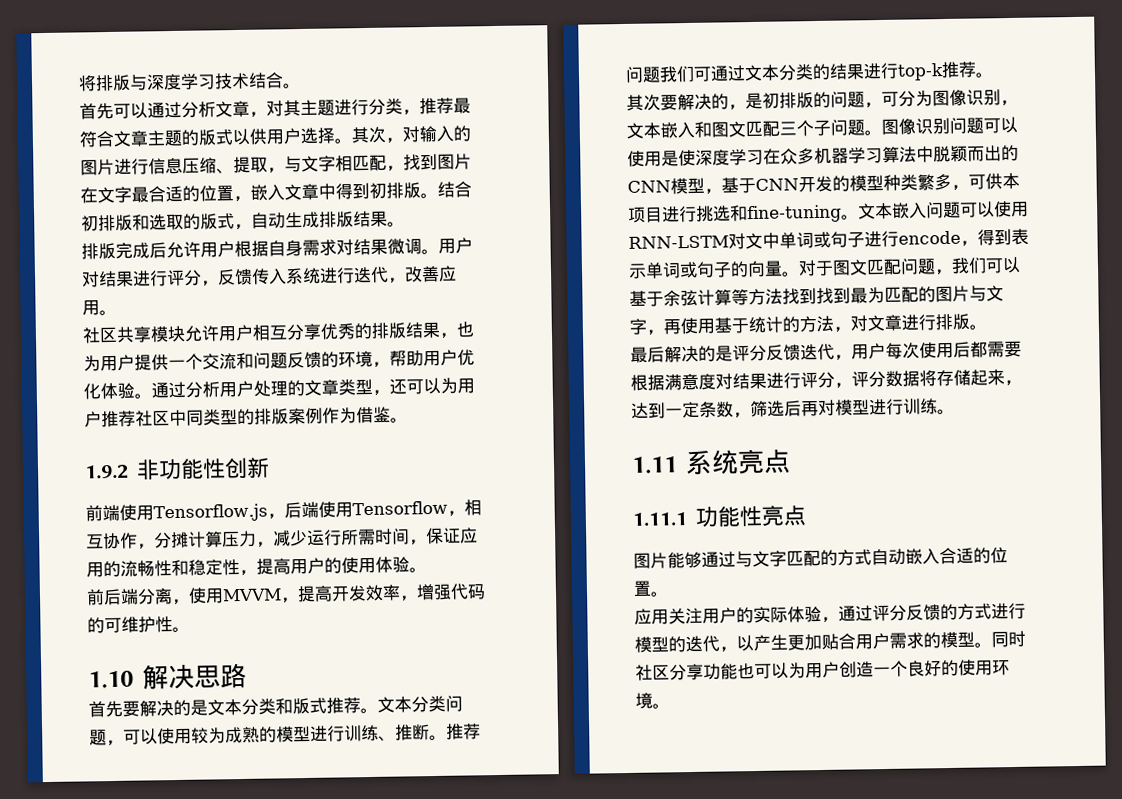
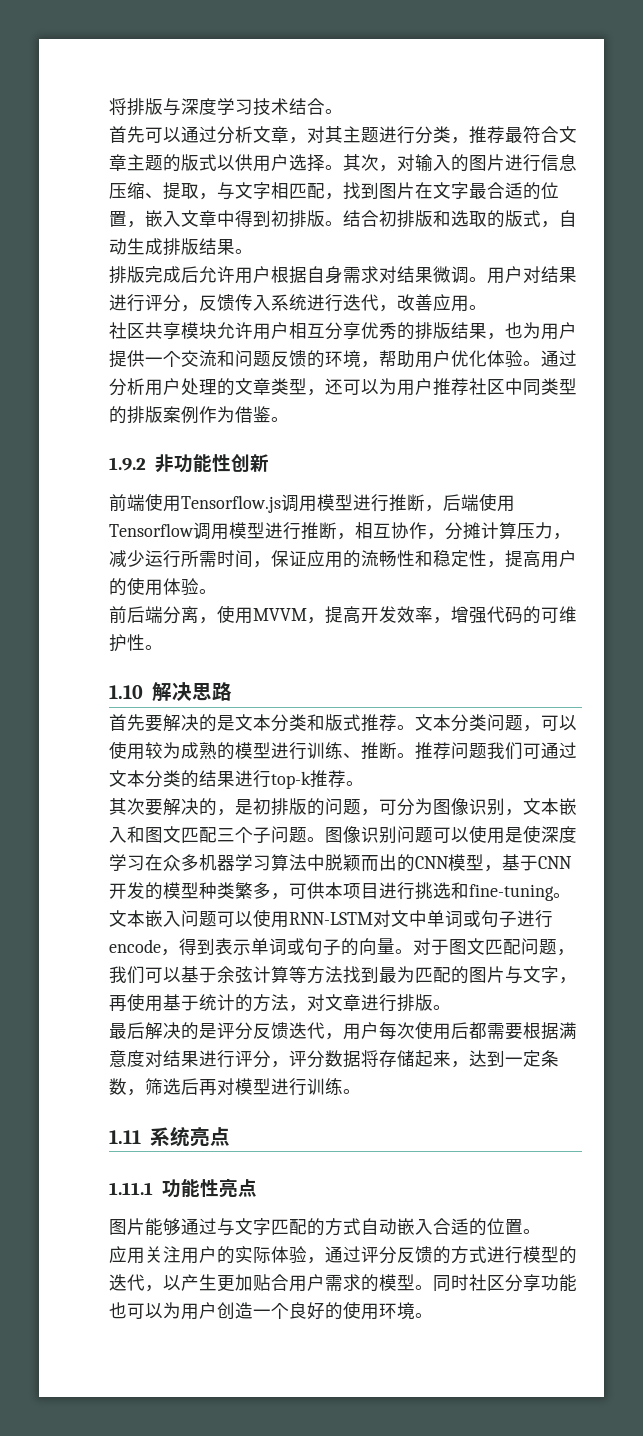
[266,500,448,520] ，后端使用Tensorflow -> [281,493,515,512] [109,522,337,540] 调用模型进行推断，后端使用Tensorflow调用模型进行推断
[816,287,851,305] 找到 -> (379, 974) none

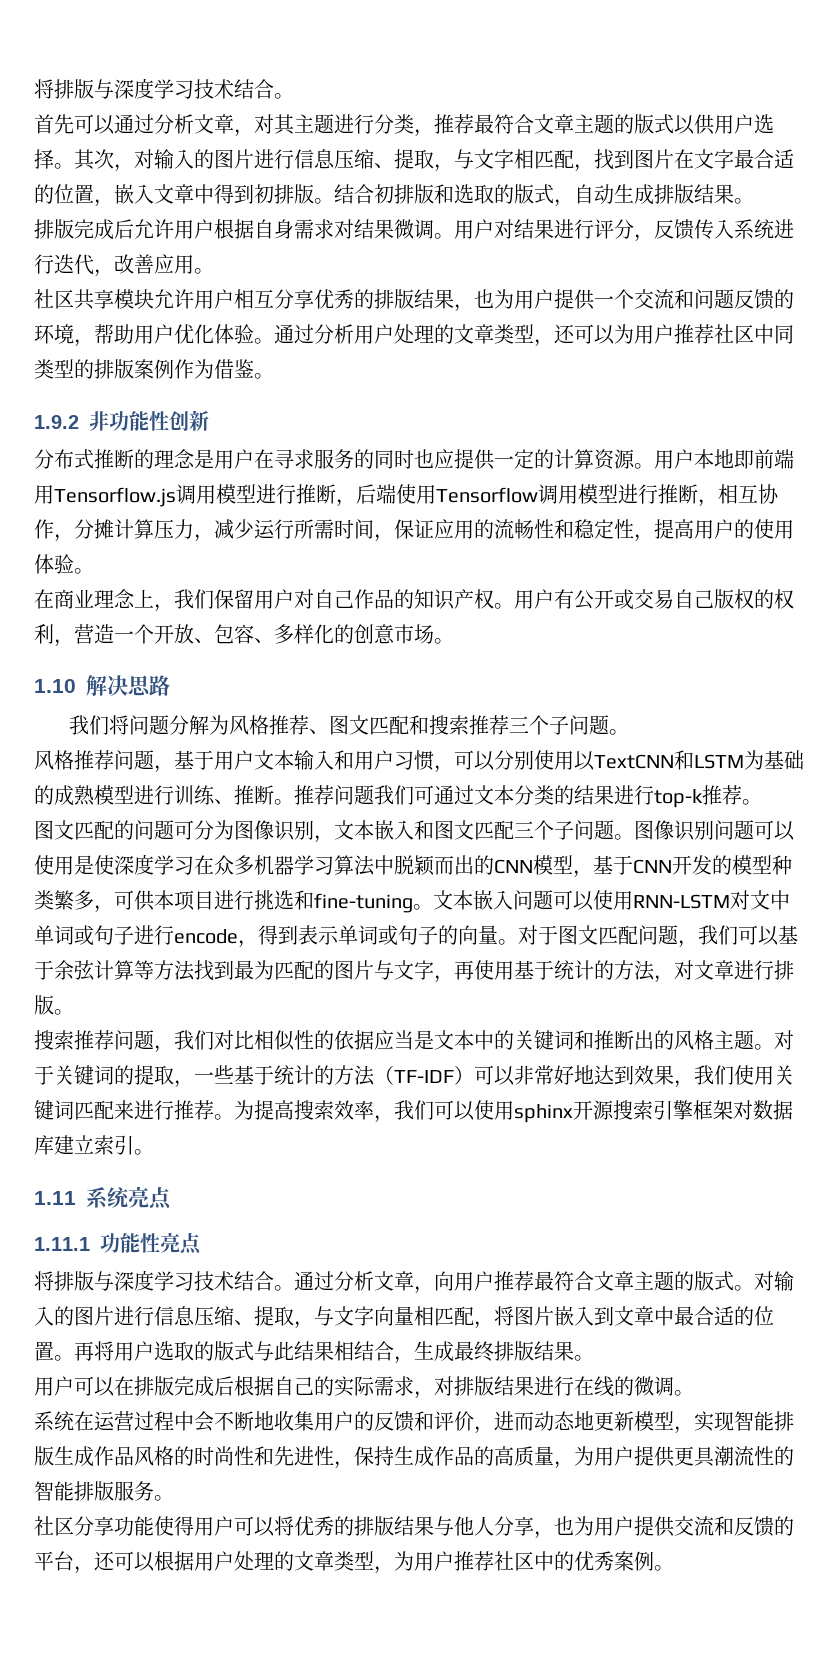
[109,493,163,512] 前端使 -> [34,449,794,470] 分布式推断的理念是用户在寻求服务的同时也应提供一定的计算资源。用户本地即前端
[109,605,577,624] [109,634,163,652] [109,682,232,702] [109,714,577,732] [109,741,235,760] 前后端分离，使用MVVM，提高开发效率，增强代码的可维护性。 // 1.10解决思路 // 首先要解决的是文本分类和版式推荐。文本分类问题，可以使用较为成熟的 -> [34,589,794,612] [34,624,454,647] [34,675,170,696] [69,715,630,735] [34,750,804,773] [34,785,95,806] 在商业理念上，我们保留用户对自己作品的知识产权。用户有公开或交易自己版权的权利，营造一个开放、包容、多样化的创意市场。 // 1.10解决思路 // 我们将问题分解为风格推荐、图文匹配和搜索推荐三个子问题。 // 风格推荐问题，基于用户文本输入和用户习惯，可以分别使用以TextCNN和LSTM为基础的成熟
[109,798,379,816] 其次要解决的，是初排版的问题， -> [34,820,174,840] 图文匹配的问题
[109,1021,577,1040] [109,1050,559,1068] [109,1078,343,1096] 最后解决的是评分反馈迭代，用户每次使用后都需要根据满意度对结果进行评分，评分数据将存储起来，达到一定条数，筛选后再对模型进行训练 -> [34,1030,794,1053] [34,1065,794,1088] [34,1100,793,1123] [34,1135,134,1155] 搜索推荐问题，我们对比相似性的依据应当是文本中的关键词和推断出的风格主题。对于关键词的提取，一些基于统计的方法（TF-IDF）可以非常好地达到效果，我们使用关键词匹配来进行推荐。为提高搜索效率，我们可以使用sphinx开源搜索引擎框架对数据库建立索引
[109,1218,541,1236] [109,1246,577,1264] [109,1274,469,1292] 图片能够通过与文字匹配的方式自动嵌入合适的位置。 // 应用关注用户的实际体验，通过评分反馈的方式进行模型的迭代，以产生更加贴合用户需求的模型。同时 -> [34,1270,794,1294] [34,1306,774,1329] [34,1341,594,1364] [34,1376,694,1399] [34,1411,794,1434] [34,1446,794,1469] [34,1481,174,1501] 将排版与深度学习技术结合。通过分析文章，向用户推荐最符合文章主题的版式。对输入的图片进行信息压缩、提取，与文字向量相匹配，将图片嵌入到文章中最合适的位置。再将用户选取的版式与此结果相结合，生成最终排版结果。 // 用户可以在排版完成后根据自己的实际需求，对排版结果进行在线的微调。 // 系统在运营过程中会不断地收集用户的反馈和评价，进而动态地更新模型，实现智能排版生成作品风格的时尚性和先进性，保持生成作品的高质量，为用户提供更具潮流性的智能排版服务。 //
[109,1301,415,1320] 也可以为用户创造一个良好的使用环境 -> [154,1516,794,1539] [34,1551,654,1574] 使得用户可以将优秀的排版结果与他人分享，也为用户提供交流和反馈的平台，还可以根据用户处理的文章类型，为用户推荐社区中的优秀案例

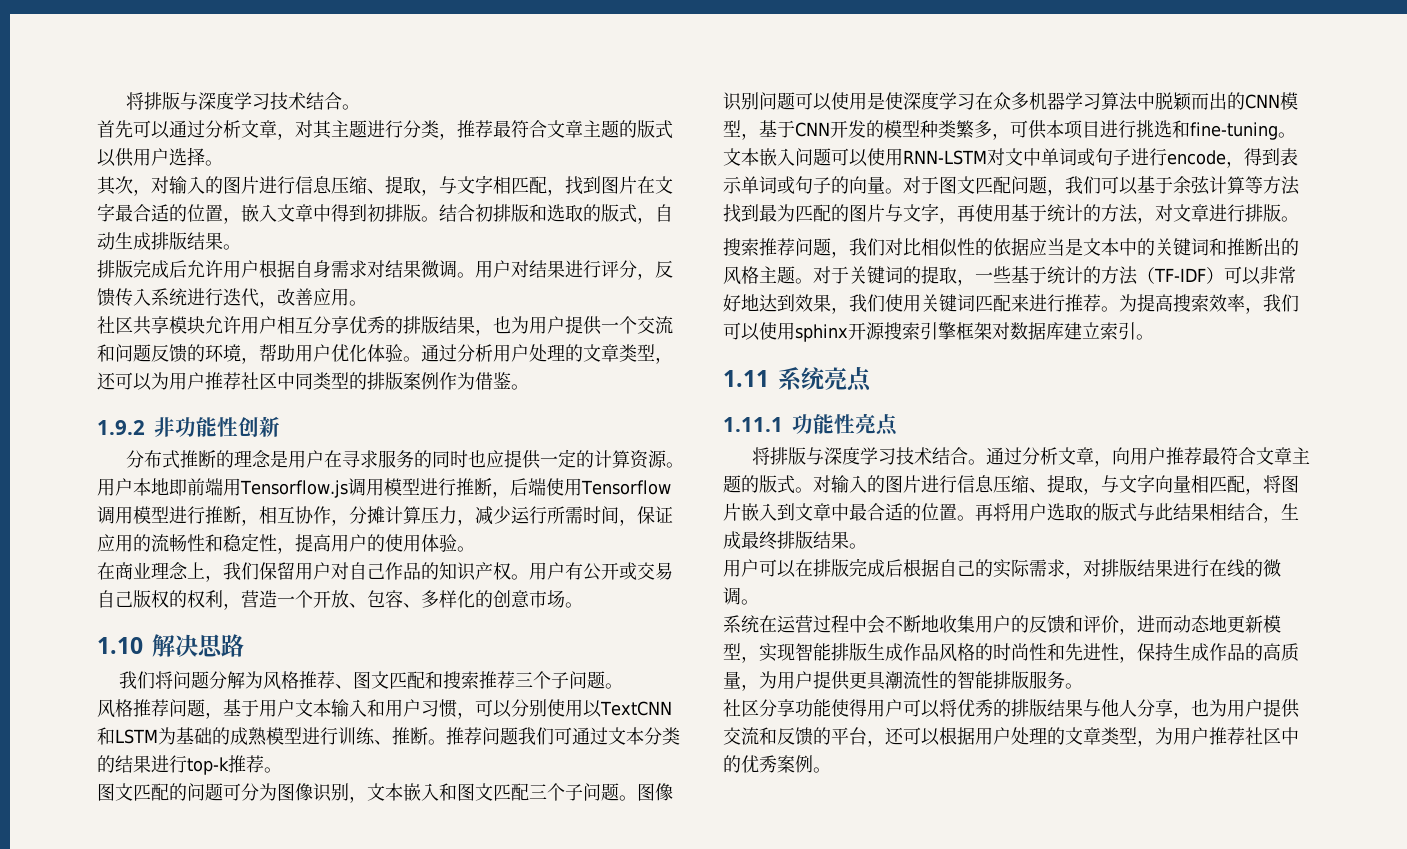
(74, 166) none -> (223, 163) //

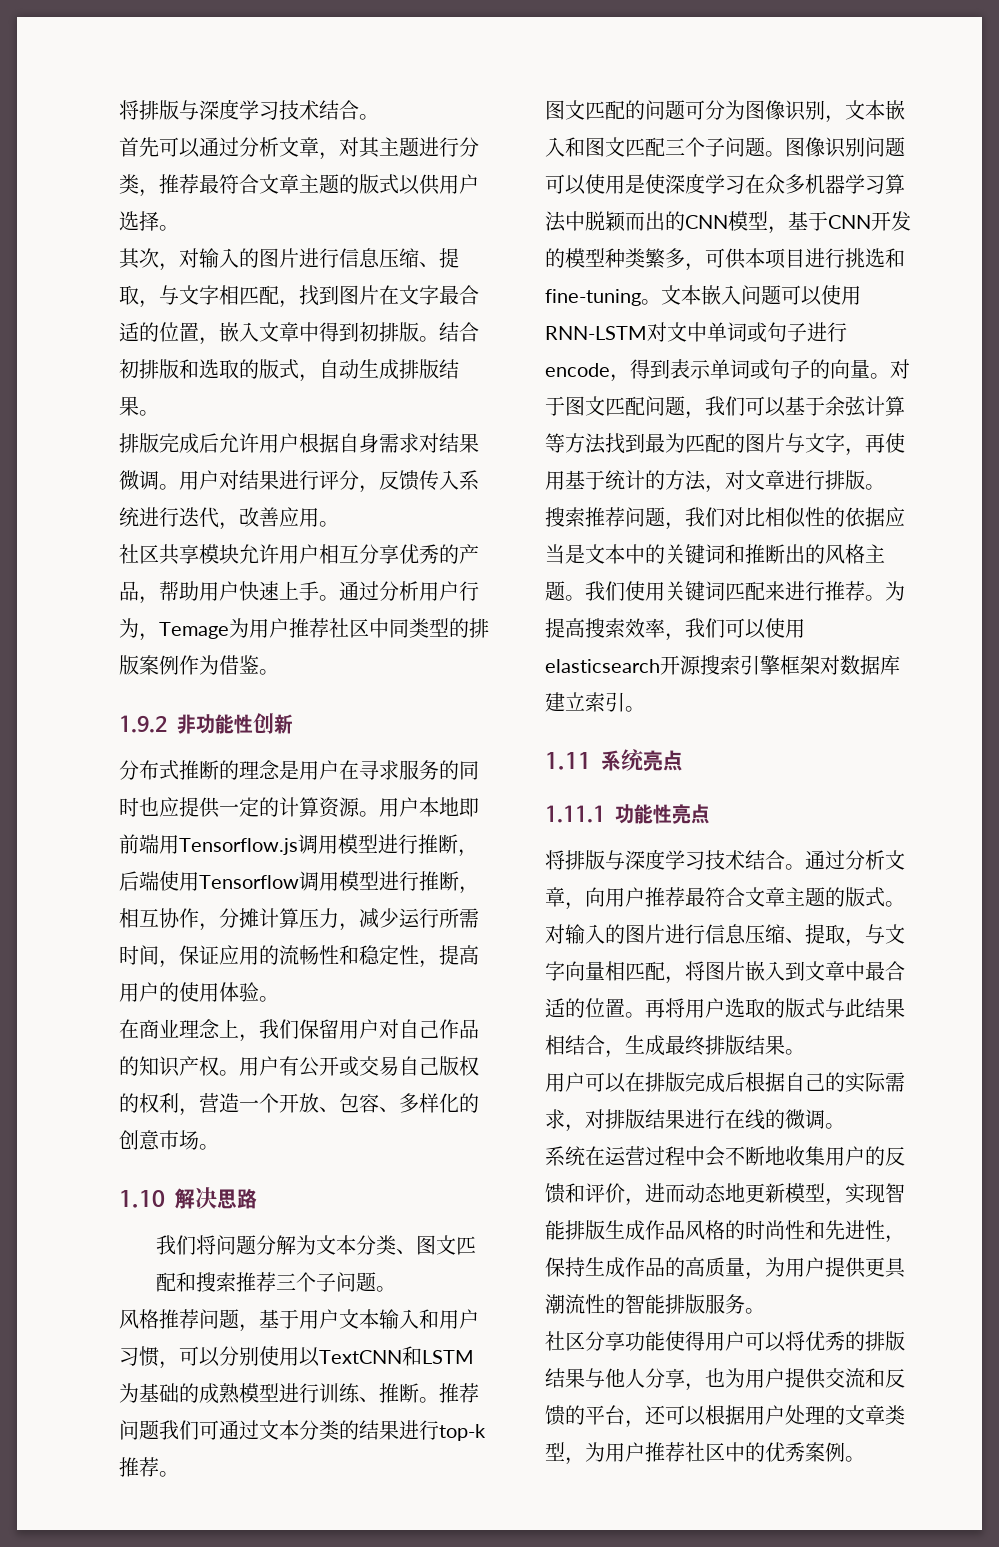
[403,316,673,336] [97,344,241,363] 排版结果，也为用户提供一个交流和问题反馈的环境 -> [459,544,479,564] [119,581,139,601] 产品
[331,344,403,362] 优化体验 -> [239,581,319,601] 快速上手
[529,344,673,364] [97,372,152,391] 处理的文章类型，还可以 -> [459,581,479,601] [119,618,229,641] 行为，Temage
[263,671,336,690] 风格推荐 -> [316,1235,397,1255] 文本分类
[813,266,1296,286] [723,294,849,314] 对于关键词的提取，一些基于统计的方法（TF-IDF）可以非常好地达到效果， -> (585, 598) none
[795,324,848,342] sphinx -> [545,659,660,673] elasticsearch

